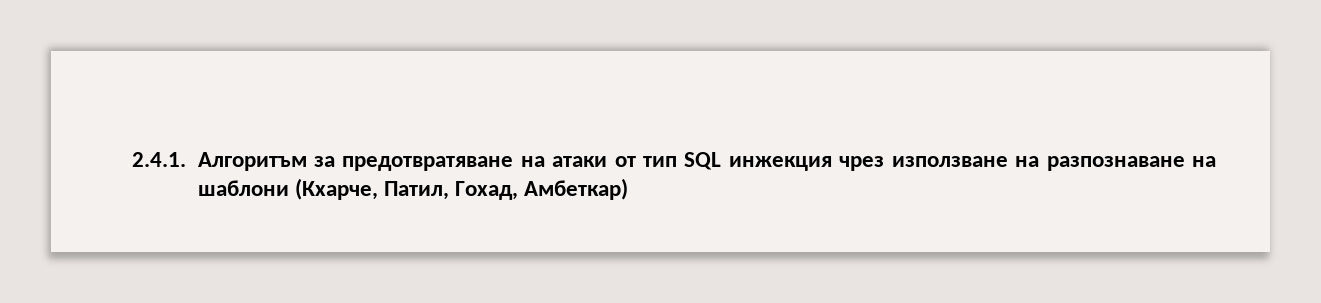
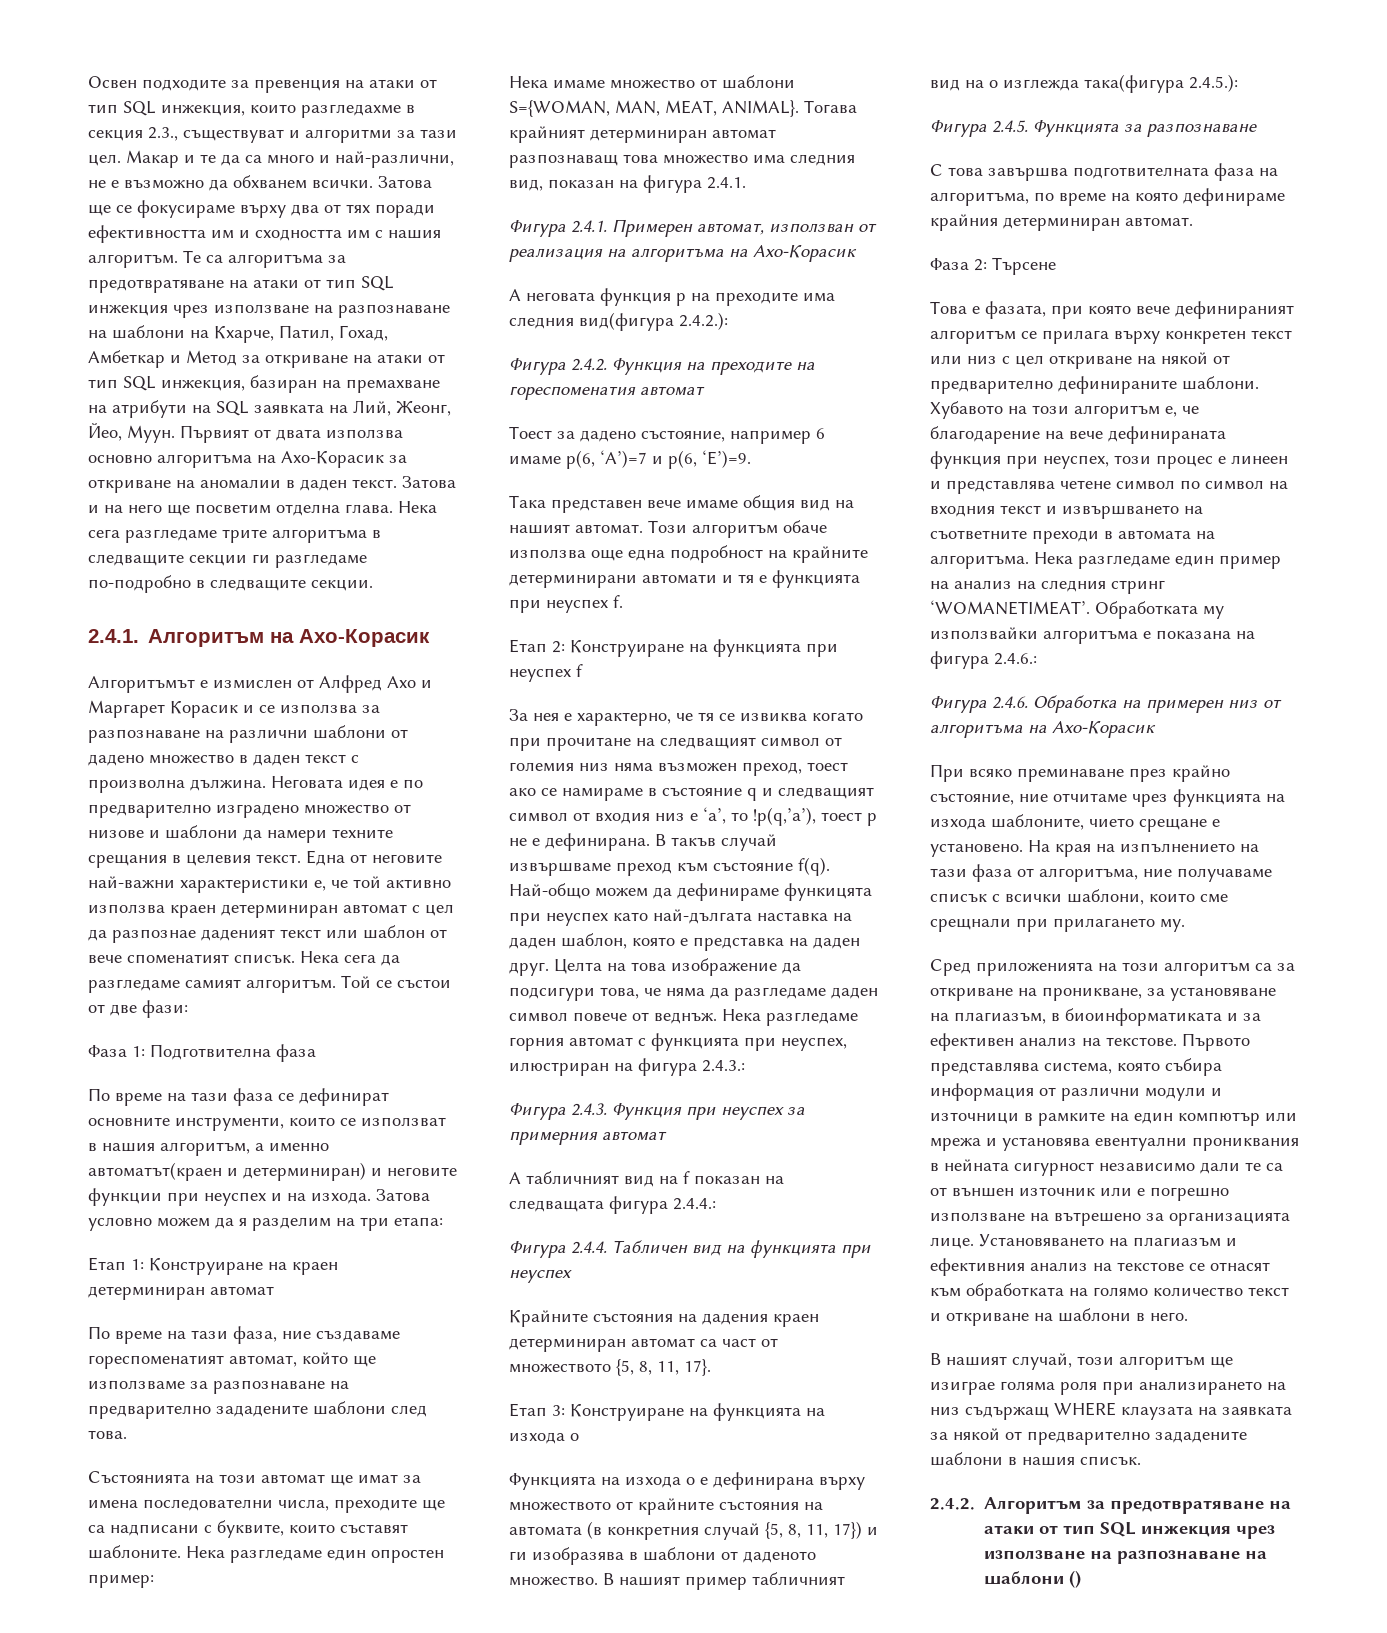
[132,152,186,167] 2.4.1. -> [88,76,437,93] [88,101,415,118] [88,127,457,143] [88,150,454,168] [88,175,432,191] [88,200,435,218] [88,225,441,243] [88,250,346,268] [88,276,394,293] [88,304,450,318] [88,325,388,343] [88,350,445,368] [88,375,440,393] [88,400,451,418] [88,423,403,443] [88,451,407,468] [88,476,456,493] [88,501,437,516] [88,529,381,543] [88,554,367,568] [88,575,373,593] [88,629,431,647] [88,675,432,693] [88,700,380,718] [88,725,408,743] [88,754,359,766] [88,776,423,793] [88,804,411,818] [88,825,393,843] [88,850,442,868] [88,876,451,893] [88,904,454,918] [88,925,447,943] [88,951,400,966] [88,975,451,993] [88,1000,188,1018] [88,1044,316,1062] [88,1088,389,1106] [88,1117,446,1131] [88,1142,329,1156] [88,1162,457,1181] [88,1188,430,1206] [88,1217,443,1231] [88,1257,338,1275] [88,1286,274,1300] [88,1326,400,1344] [88,1352,376,1369] [88,1380,349,1394] [88,1401,427,1419] [88,1430,127,1440] [88,1471,421,1486] [88,1499,445,1513] [88,1520,408,1538] [88,1545,444,1563] [88,1574,154,1588] [509,75,795,89] [509,100,857,117] [509,126,776,143] [509,154,855,168] [509,175,746,193] [509,219,877,237] [509,245,857,262] [509,288,835,306] [509,312,728,331] [509,358,815,375] [509,386,705,400] [509,426,825,444] [509,450,751,469] [509,495,854,513] [509,520,827,538] [509,545,868,563] [509,570,860,588] [509,595,623,613] [509,639,838,657] [509,664,583,682] [509,709,863,726] [509,737,842,751] [509,762,848,776] [509,787,874,801] [509,807,877,826] [509,833,777,851] [509,857,830,876] [509,883,872,901] [509,909,852,926] [509,933,860,951] [509,958,801,976] [509,987,878,1001] [509,1009,858,1026] [509,1033,847,1051] [509,1058,745,1076] [509,1103,805,1120] [509,1131,667,1145] [509,1171,784,1187] [509,1196,716,1214] [509,1240,871,1258] [509,1269,572,1283] [509,1310,819,1327] [509,1338,778,1352] [509,1359,711,1376] [509,1403,825,1421] [509,1432,579,1444] [509,1472,865,1490] [509,1498,823,1515] [509,1521,878,1540] [509,1547,816,1565] [509,1572,845,1590] [930,74,1238,93] [930,120,1257,137] [930,163,1278,181] [930,188,1285,206] [930,214,1193,231] [930,257,1056,275] [930,301,1294,319] [930,330,1292,344] [930,352,1230,369] [930,376,1259,394] [930,401,1199,419] [930,426,1226,444] [930,451,1288,469] [930,480,1288,494] [930,505,1203,519] [930,530,1215,544] [930,552,1281,569] [930,580,1165,594] [930,600,1224,619] [930,627,1255,644] [930,651,1037,669] [930,695,1282,713] [930,721,1156,738] [930,764,1230,782] [930,789,1285,807] [930,814,1220,832] [930,840,1259,857] [930,864,1272,882] [930,889,1228,905] [930,918,1185,932] [930,959,1295,976] [930,987,1276,1001] [930,1008,1261,1026] [930,1033,1250,1051] [930,1058,1222,1076] [930,1083,1222,1101] [930,1112,1297,1126] [930,1137,1299,1151] [930,1159,1283,1176] [930,1187,1229,1201] [930,1212,1290,1226] [930,1234,1237,1249] [930,1258,1270,1276] [930,1283,1289,1301] [930,1308,1188,1326] [930,1353,1233,1370] [930,1381,1286,1395] [930,1402,1292,1420] [930,1428,1247,1445] [930,1452,1141,1466] [930,1498,975,1510] Освен подходите за превенция на атаки от тип SQL инжекция, които разгледахме в секция 2.3., съществуват и алгоритми за тази цел. Макар и те да са много и най-различни, не е възможно да обхванем всички. Затова ще се фокусираме върху два от тях поради ефективността им и сходността им с нашия алгоритъм. Те са алгоритъма за предотвратяване на атаки от тип SQL инжекция чрез използване на разпознаване на шаблони на Кхарче, Патил, Гохад, Амбеткар и Метод за откриване на атаки от тип SQL инжекция, базиран на премахване на атрибути на SQL заявката на Лий, Жеонг, Йео, Муун. Първият от двата използва основно алгоритъма на Ахо-Корасик за откриване на аномалии в даден текст. Затова и на него ще посветим отделна глава. Нека сега разгледаме трите алгоритъма в следващите секции ги разгледаме по-подробно в следващите секции. // 2.4.1. Алгоритъм на Ахо-Корасик // Алгоритъмът е измислен от Алфред Ахо и Маргарет Корасик и се използва за разпознаване на различни шаблони от дадено множество в даден текст с произволна дължина. Неговата идея е по предварително изградено множество от низове и шаблони да намери техните срещания в целевия текст. Една от неговите най-важни характеристики е, че той активно използва краен детерминиран автомат с цел да разпознае даденият текст или шаблон от вече споменатият списък. Нека сега да разгледаме самият алгоритъм. Той се състои от две фази: // Фаза 1: Подготвителна фаза // По време на тази фаза се дефинират основните инструменти, които се използват в нашия алгоритъм, а именно автоматът(краен и детерминиран) и неговите функции при неуспех и на изхода. Затова условно можем да я разделим на три етапа: // Етап 1: Конструиране на краен детерминиран автомат // По време на тази фаза, ние създаваме гореспоменатият автомат, който ще използваме за разпознаване на предварително зададените шаблони след това. // Състоянията на този автомат ще имат за имена последователни числа, преходите ще са надписани с буквите, които съставят шаблоните. Нека разгледаме един опростен пример: // Нека имаме множество от шаблони S={WOMAN, MAN, MEAT, ANIMAL}. Тогава крайният детерминиран автомат разпознаващ това множество има следния вид, показан на фигура 2.4.1. // Фигура 2.4.1. Примерен автомат, използван от реализация на алгоритъма на Ахо-Корасик // А неговата функция p на преходите има следния вид(фигура 2.4.2.): // Фигура 2.4.2. Функция на преходите на гореспоменатия автомат // Тоест за дадено състояние, например 6 имаме p(6, ‘A’)=7 и p(6, ‘E’)=9. // Така представен вече имаме общия вид на нашият автомат. Този алгоритъм обаче използва още една подробност на крайните детерминирани автомати и тя е функцията при неуспех f. // Етап 2: Конструиране на функцията при неуспех f // За нея е характерно, че тя се извиква когато при прочитане на следващият символ от големия низ няма възможен преход, тоест ако се намираме в състояние q и следващият символ от входия низ е ‘a’, то !p(q,’a’), тоест p не е дефинирана. В такъв случай извършваме преход към състояние f(q). Най-общо можем да дефинираме функицята при неуспех като най-дългата наставка на даден шаблон, която е представка на даден друг. Целта на това изображение да подсигури това, че няма да разгледаме даден символ повече от веднъж. Нека разгледаме горния автомат с функцията при неуспех, илюстриран на фигура 2.4.3.: // Фигура 2.4.3. Функция при неуспех за примерния автомат // А табличният вид на f показан на следващата фигура 2.4.4.: // Фигура 2.4.4. Табличен вид на функцията при неуспех // Крайните състояния на дадения краен детерминиран автомат са част от множеството {5, 8, 11, 17}. // Етап 3: Конструиране на функцията на изхода o // Функцията на изхода o e дефинирана върху множеството от крайните състояния на автомата (в конкретния случай {5, 8, 11, 17}) и ги изобразява в шаблони от даденото множество. В нашият пример табличният вид на o изглежда така(фигура 2.4.5.): // Фигура 2.4.5. Функцията за разпознаване // С това завършва подготвителната фаза на алгоритъма, по време на която дефинираме крайния детерминиран автомат. // Фаза 2: Търсене // Това е фазата, при която вече дефинираният алгоритъм се прилага върху конкретен текст или низ с цел откриване на някой от предварително дефинираните шаблони. Хубавото на този алгоритъм е, че благодарение на вече дефинираната функция при неуспех, този процес е линеен и представлява четене символ по символ на входния текст и извършването на съответните преходи в автомата на алгоритъма. Нека разгледаме един пример на анализ на следния стринг ‘WOMANETIMEAT’. Обработката му използвайки алгоритъма е показана на фигура 2.4.6.: // Фигура 2.4.6. Обработка на примерен низ от алгоритъма на Ахо-Корасик // При всяко преминаване през крайно състояние, ние отчитаме чрез функцията на изхода шаблоните, чието срещане е установено. На края на изпълнението на тази фаза от алгоритъма, ние получаваме списък с всички шаблони, които сме срещнали при прилагането му. // Сред приложенията на този алгоритъм са за откриване на проникване, за установяване на плагиазъм, в биоинформатиката и за ефективен анализ на текстове. Първото представлява система, която събира информация от различни модули и източници в рамките на един компютър или мрежа и установява евентуални прониквания в нейната сигурност независимо дали те са от външен източник или е погрешно използване на вътрешено за организацията лице. Установяването на плагиазъм и ефективния анализ на текстове се отнасят към обработката на голямо количество текст и откриване на шаблони в него. // В нашият случай, този алгоритъм ще изиграе голяма роля при анализирането на низ съдържащ WHERE клаузата на заявката за някой от предварително зададените шаблони в нашия списък. // 2.4.2.
[294,178,629,200] (Кхарче, Патил, Гохад, Амбеткар) -> [1069,1570,1082,1588] ()

